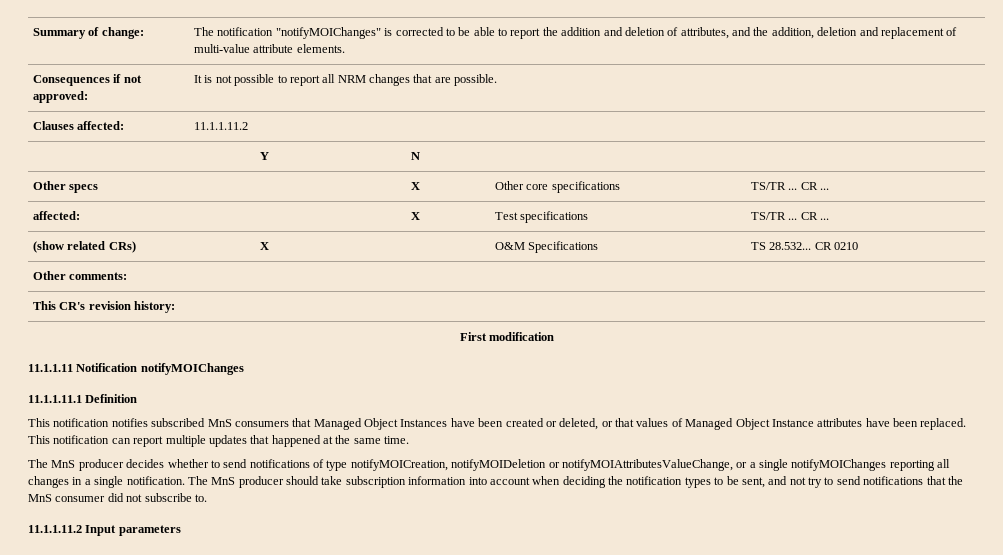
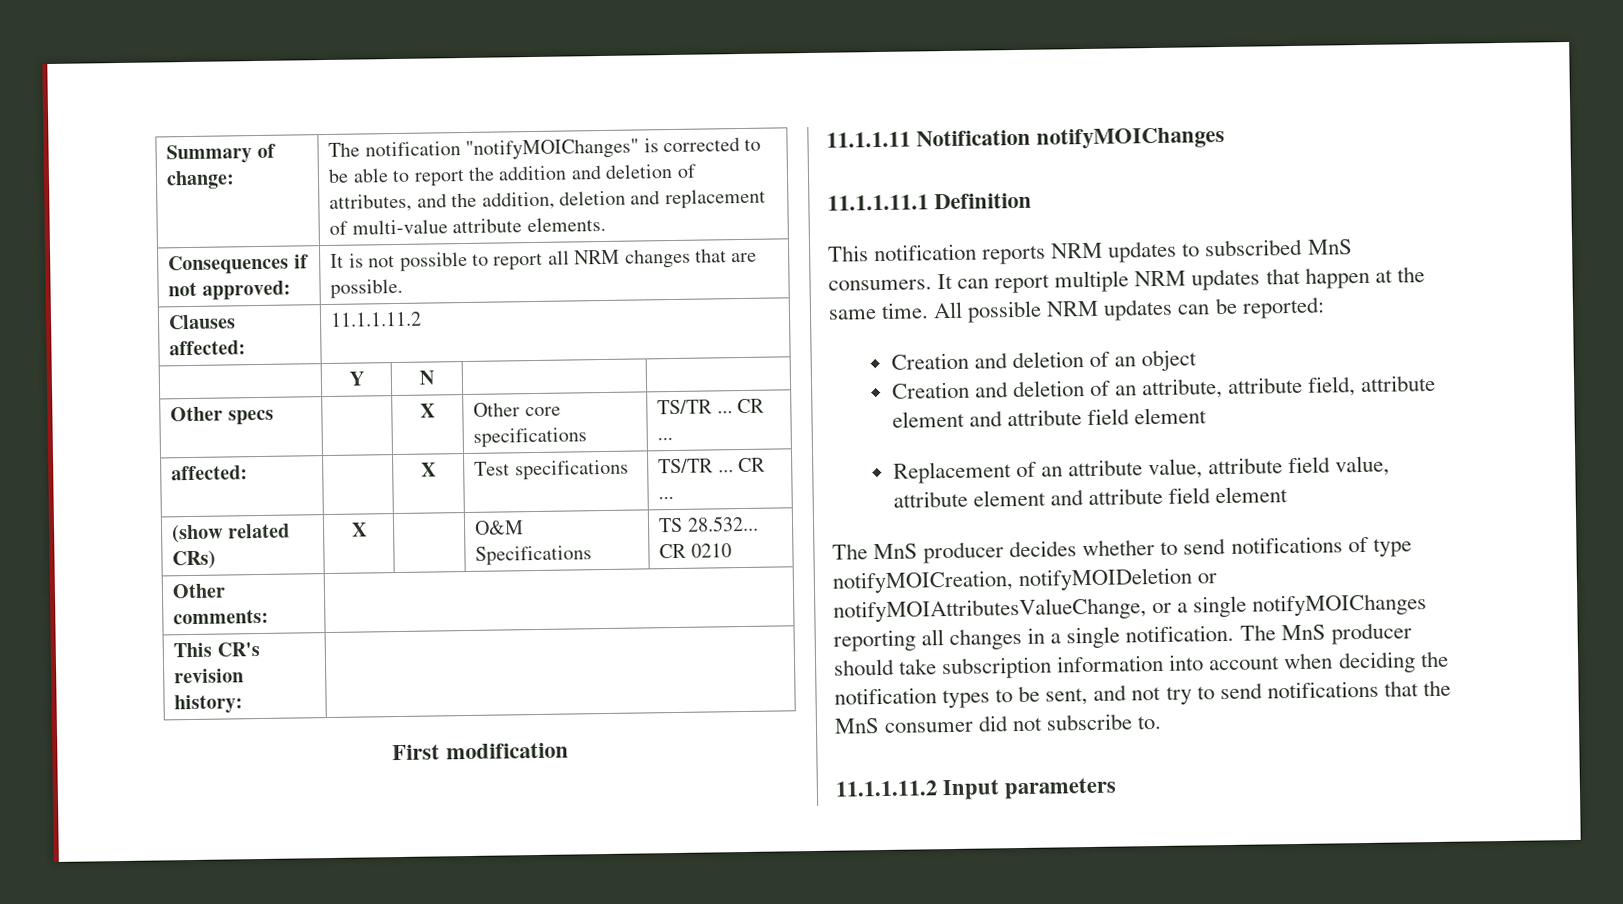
[111,418,967,430] [28,435,110,444] notifies subscribed MnS consumers that Managed Object Instances have been created or deleted, or that values of Managed Object Instance attributes have been replaced. This notification -> [982,238,1353,265] [828,273,954,291] reports NRM updates to subscribed MnS consumers. It
(206, 441) none -> [1134,270,1187,287] NRM
[271,435,321,447] happened -> [1304,266,1370,289] happen
(410, 440) none -> [933,296,1325,323] [890,349,1198,372] [891,374,1437,400] [891,407,1208,428] [892,455,1391,484] [892,486,1289,508] All possible NRM updates can be reported: // Creation and deletion of an object // Creation and deletion of an attribute, attribute field, attribute element and attribute field element // Replacement of an attribute value, attribute field value, attribute element and attribute field element

